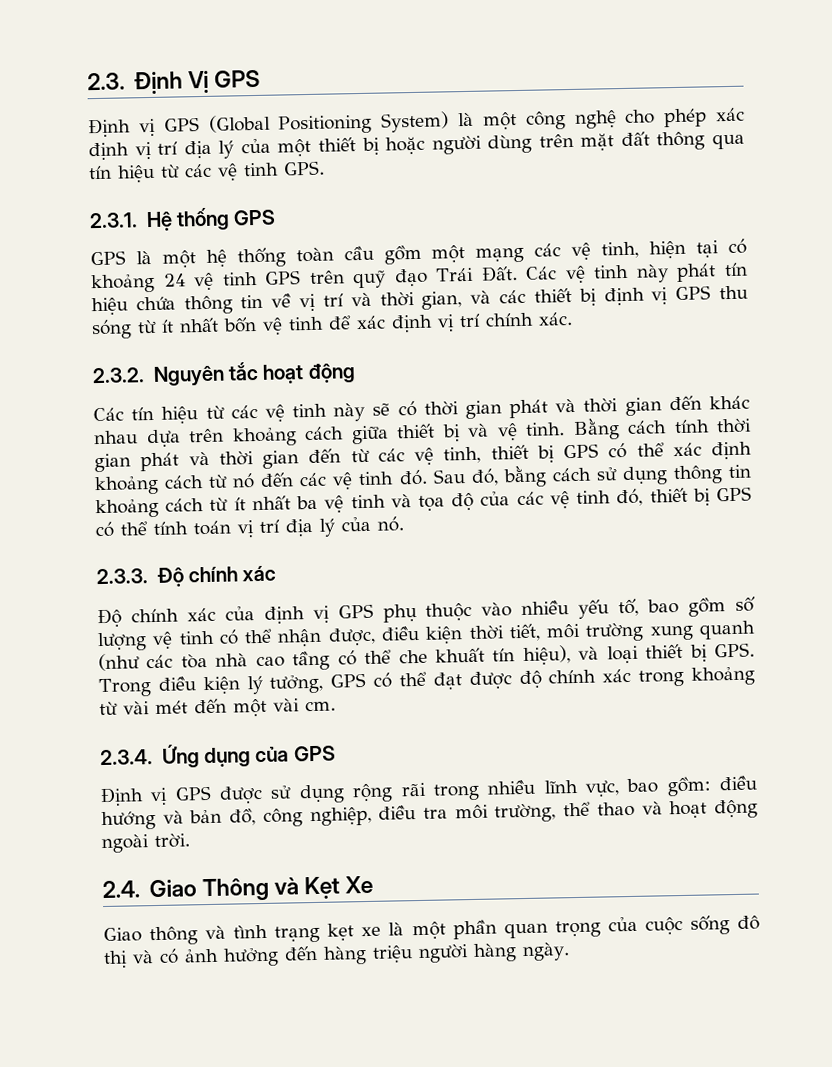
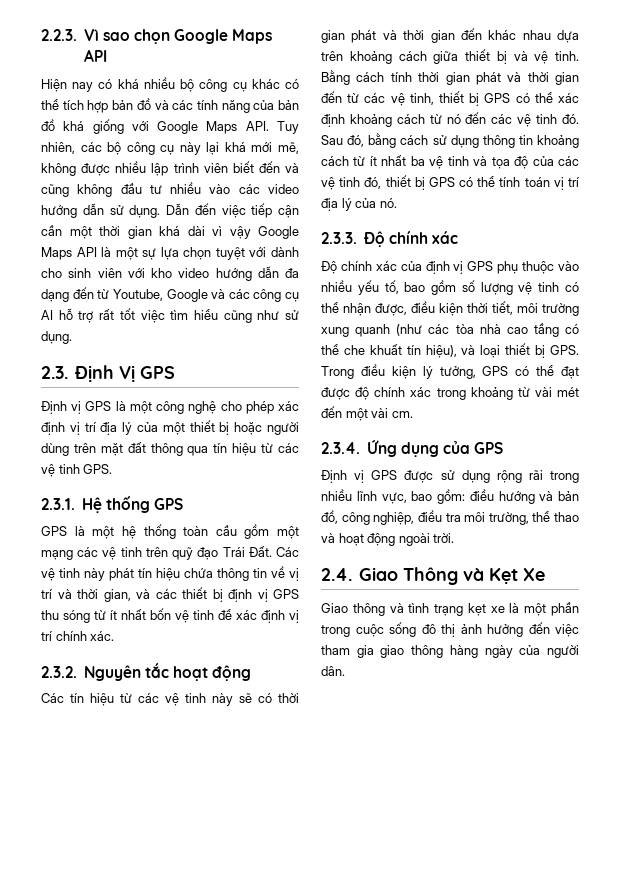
(87, 81) none -> [41,29,273,44] [83,49,107,62] [41,77,300,92] [41,98,299,113] [41,119,299,134] [41,142,299,155] [41,161,299,176] [41,182,299,197] [41,203,299,218] [41,225,299,239] [41,247,299,260] [41,266,299,281] [41,287,299,302] [41,308,299,323] [41,331,72,344] 2.2.3. Vì sao chọn Google Maps API // Hiện nay có khá nhiều bộ công cụ khác có thể tích hợp bản đồ và các tính năng của bản đồ khá giống với Google Maps API. Tuy nhiên, các bộ công cụ này lại khá mới mẽ, không được nhiều lập trình viên biết đến và cũng không đầu tư nhiều vào các video hướng dẫn sử dụng. Dẫn đến việc tiếp cận cần một thời gian khá dài vì vậy Google Maps API là một sự lựa chọn tuyệt với dành cho sinh viên với kho video hướng dẫn đa dạng đến từ Youtube, Google và các công cụ AI hỗ trợ rất tốt việc tìm hiểu cũng như sử dụng. //
[208,111,450,135] (Global Positioning System) -> (112, 406) none
[601,238,747,260] [91,270,302,294] tinh, hiện tại có khoảng 24 vệ tinh GPS -> [120,547,142,557] tinh
[503,916,638,939] quan trọng của -> [321,625,350,637] trong
[132,948,179,964] và có -> (455, 630) none
[323,942,570,965] hàng triệu người hàng ngày. -> [555,624,579,637] [321,645,579,658] [321,666,345,676] việc tham gia giao thông hàng ngày của người dân.

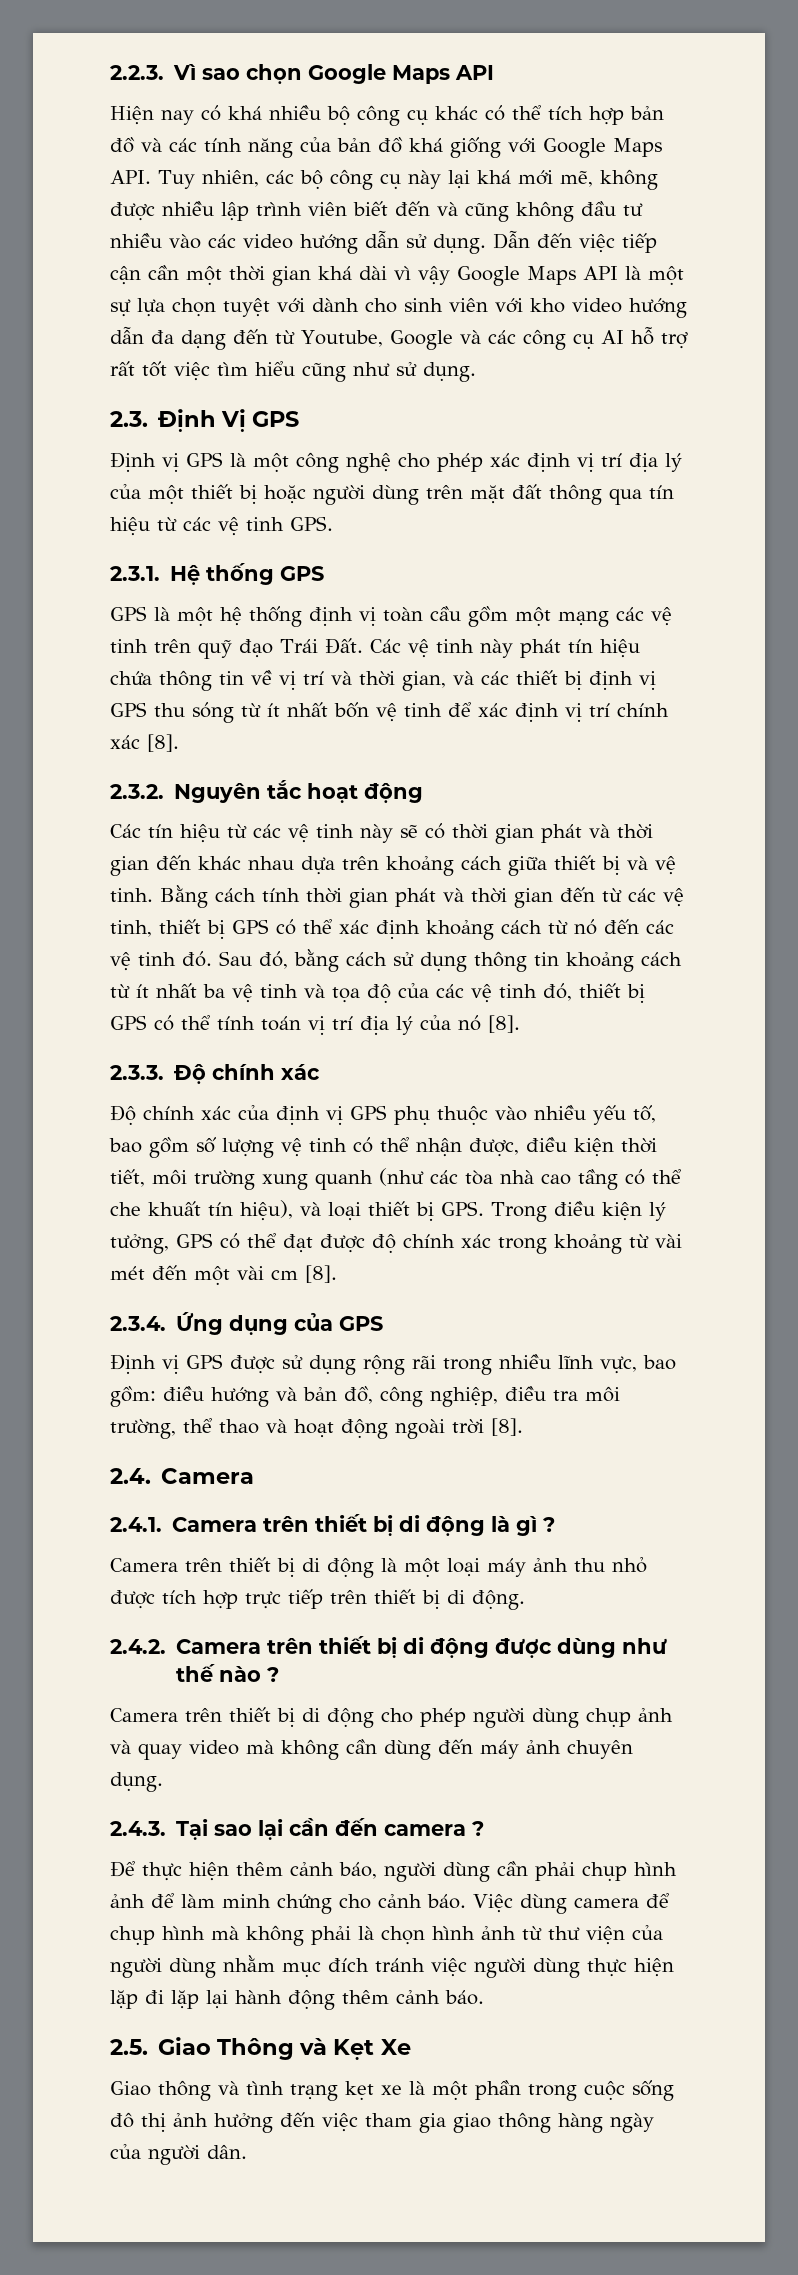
(176, 531) none -> [309,607,376,626] định vị
[90,631,115,641] xác. -> [110,734,179,752] xác [8].
[379,198,397,208] nó. -> [458,1015,520,1033] nó [8].
[391,411,413,418] cm. -> [271,1265,337,1283] cm [8].
[433,533,455,543] [321,568,352,581] trời. // 2.4. -> [452,1418,523,1436] [110,1468,255,1484] [110,1514,556,1536] [110,1557,647,1578] [110,1589,525,1610] [110,1636,668,1658] [176,1664,280,1682] [110,1707,673,1728] [110,1739,633,1760] [110,1772,163,1792] [110,1818,485,1840] [110,1861,677,1882] [110,1893,669,1914] [110,1925,663,1946] [110,1955,674,1978] [110,1990,484,2010] [110,2039,148,2055] trời [8]. // 2.4. Camera // 2.4.1. Camera trên thiết bị di động là gì ? // Camera trên thiết bị di động là một loại máy ảnh thu nhỏ được tích hợp trực tiếp trên thiết bị di động. // 2.4.2. Camera trên thiết bị di động được dùng như thế nào ? // Camera trên thiết bị di động cho phép người dùng chụp ảnh và quay video mà không cần dùng đến máy ảnh chuyên dụng. // 2.4.3. Tại sao lại cần đến camera ? // Để thực hiện thêm cảnh báo, người dùng cần phải chụp hình ảnh để làm minh chứng cho cảnh báo. Việc dùng camera để chụp hình mà không phải là chọn hình ảnh từ thư viện của người dùng nhằm mục đích tránh việc người dùng thực hiện lặp đi lặp lại hành động thêm cảnh báo. // 2.5.

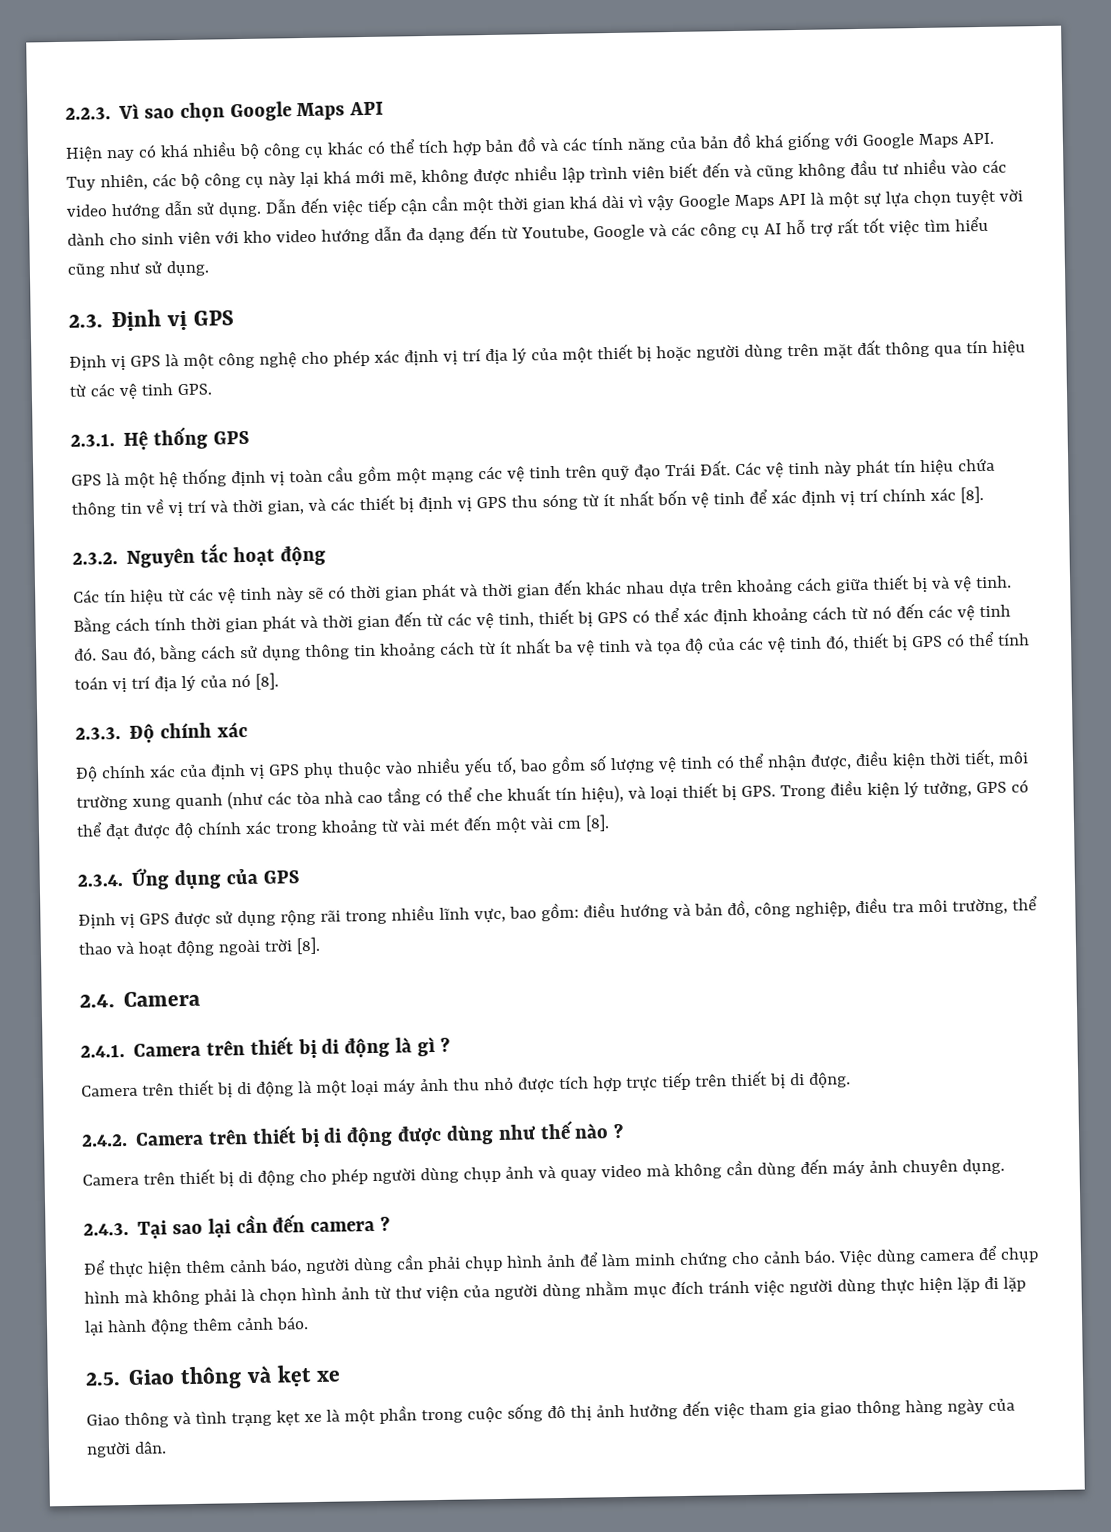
[277,298,305,313] với -> [998,188,1023,202] vời
[221,409,247,432] Vị -> [167,310,187,331] vị
[217,2038,411,2060] Thông và Kẹt Xe -> [180,1365,341,1390] thông và kẹt xe

